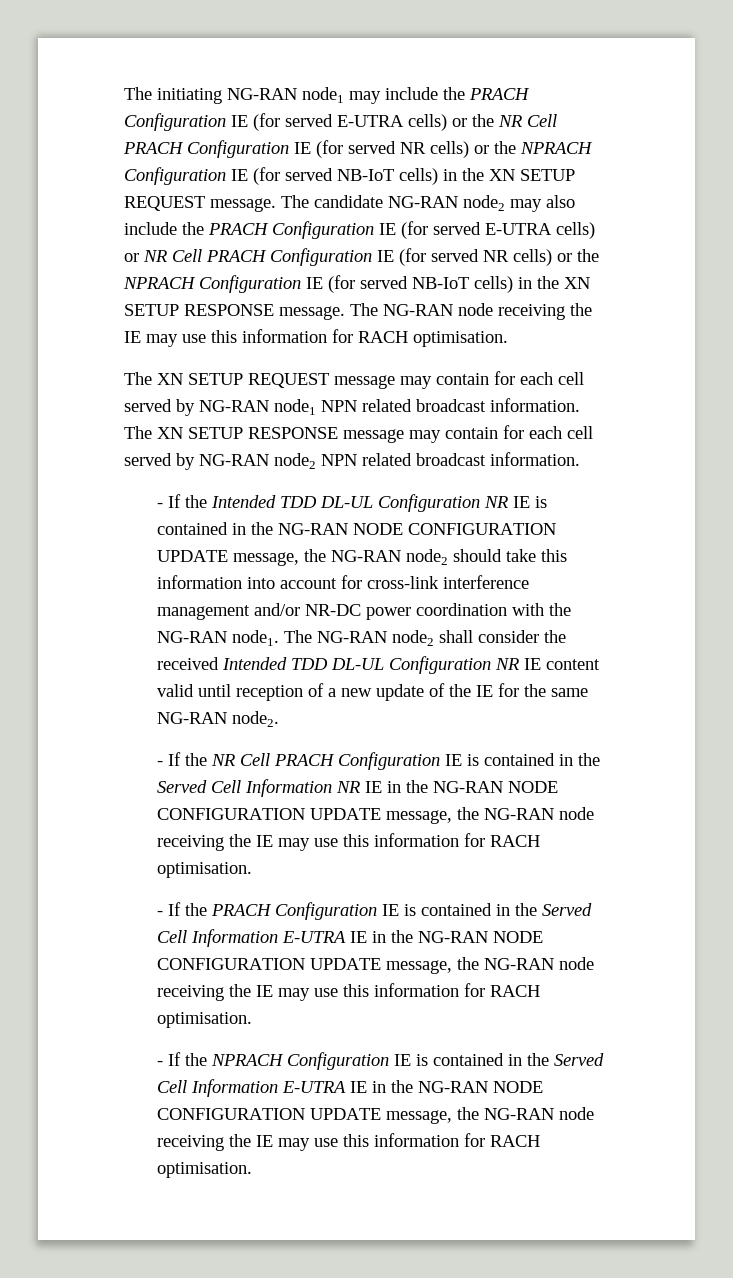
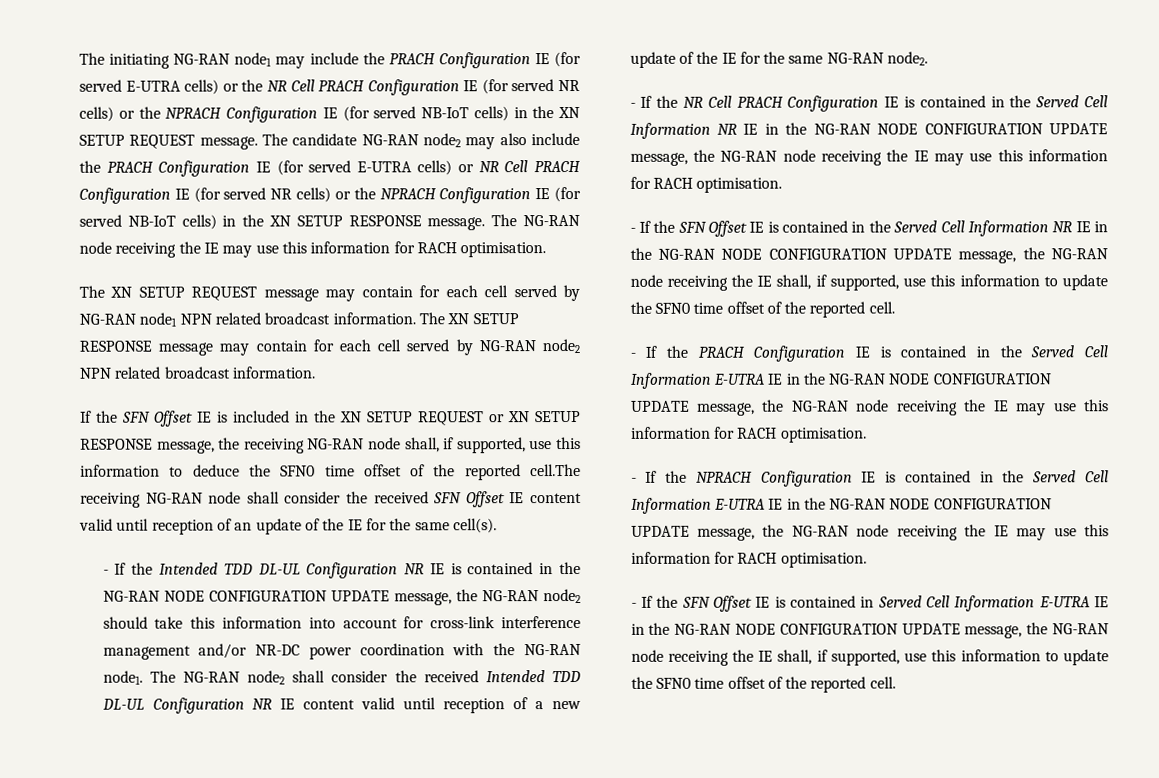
(580, 459) none -> [80,410,581,427] [80,436,582,454] [80,463,581,481] [80,491,583,508] [79,518,497,535] // If the SFN Offset IE is included in the XN SETUP REQUEST or XN SETUP RESPONSE message, the receiving NG-RAN node shall, if supported, use this information to deduce the SFN0 time offset of the reported cell.The receiving NG-RAN node shall consider the received SFN Offset IE content valid until reception of an update of the IE for the same cell(s).
(253, 870) none -> [629,220,1108,237] [629,247,1108,264] [629,274,1108,291] [629,301,895,318] // - If the SFN Offset IE is contained in the Served Cell Information NR IE in the NG-RAN NODE CONFIGURATION UPDATE message, the NG-RAN node receiving the IE shall, if supported, use this information to update the SFN0 time offset of the reported cell.
(253, 1170) none -> [630,595,1109,612] [630,622,1109,639] [630,649,1109,666] [630,676,896,693] // - If the SFN Offset IE is contained in Served Cell Information E-UTRA IE in the NG-RAN NODE CONFIGURATION UPDATE message, the NG-RAN node receiving the IE shall, if supported, use this information to update the SFN0 time offset of the reported cell.

